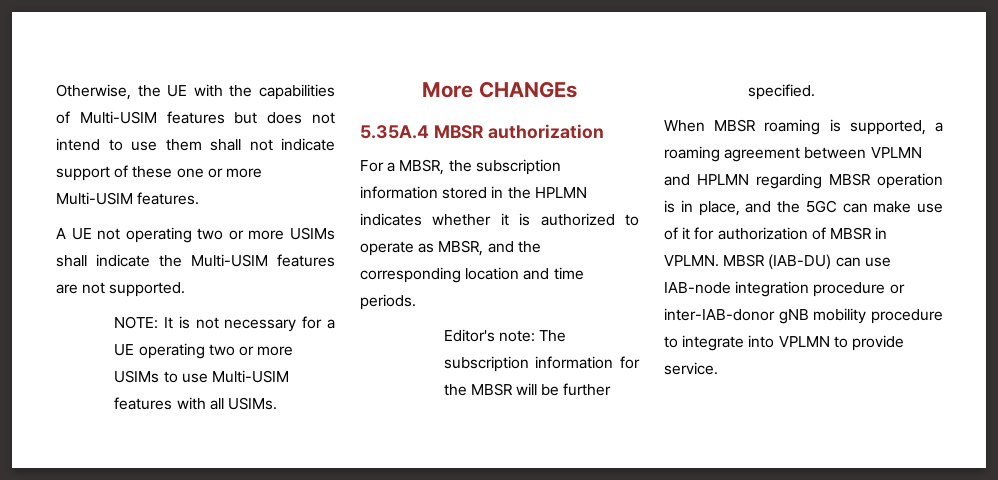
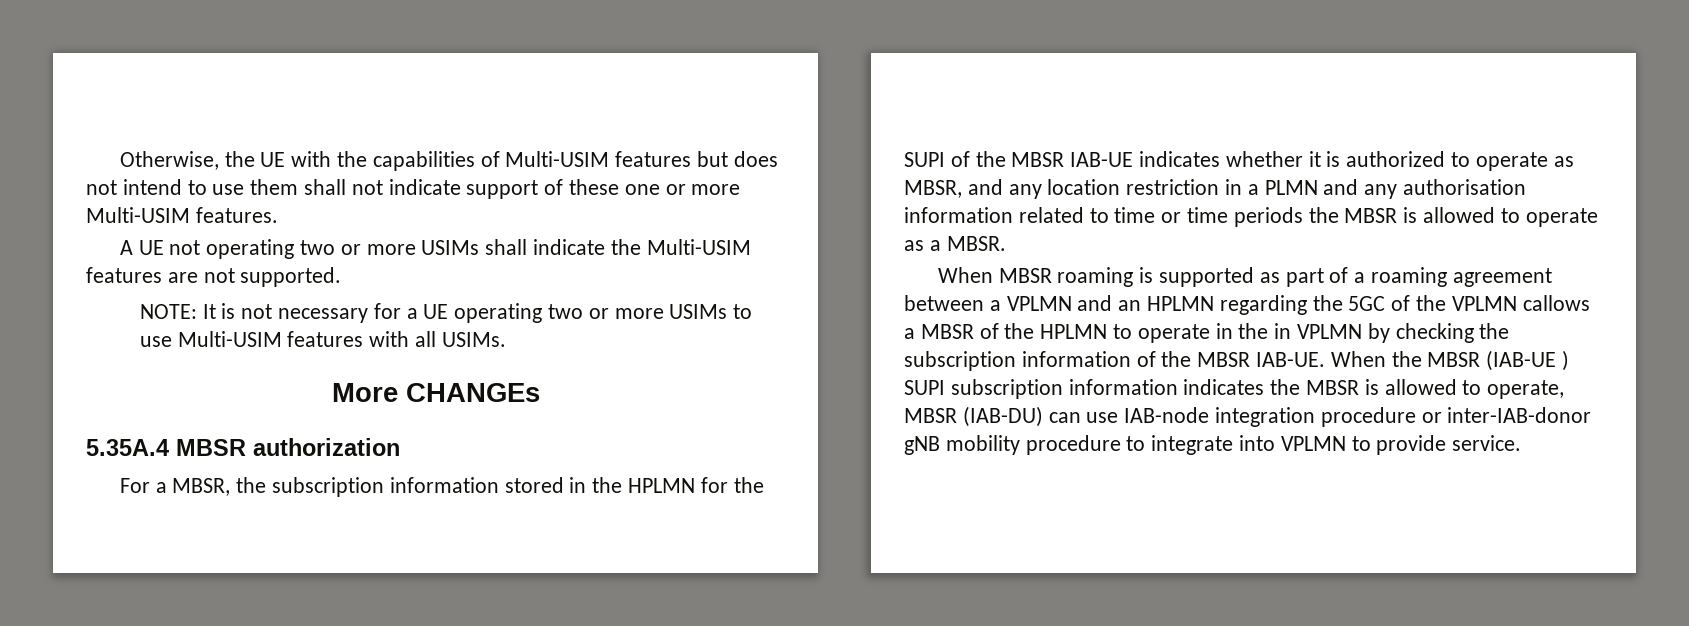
(587, 192) none -> [700,477,764,493] [904,151,1134,167] for the SUPI of the MBSR IAB-UE
[517,241,541,253] [360,267,584,283] [360,294,416,310] [443,329,567,342] [443,356,640,372] [443,383,612,396] [747,84,815,100] the corresponding location and time periods. // Editor's note: The subscription information for the MBSR will be further specified. -> [1008,179,1527,199] [904,207,1598,227] [904,236,1006,251] any location restriction in a PLMN and any authorisation information related to time or time periods the MBSR is allowed to operate as a MBSR.
[849,120,926,135] supported, -> [1158,267,1349,287] supported as part of
(867, 153) none -> [989,300,1001,311] a
(690, 180) none -> [1118,300,1142,311] an
[829,173,943,189] [664,200,943,216] [664,227,888,240] [664,255,719,267] MBSR operation is in place, and the 5GC can make use of it for authorization of MBSR in VPLMN. -> [1312,295,1590,311] [904,323,1510,343] [904,350,1570,371] [904,379,1565,399] the 5GC of the VPLMN callows a MBSR of the HPLMN to operate in the in VPLMN by checking the subscription information of the MBSR IAB-UE. When the MBSR (IAB-UE ) SUPI subscription information indicates the MBSR is allowed to operate,

